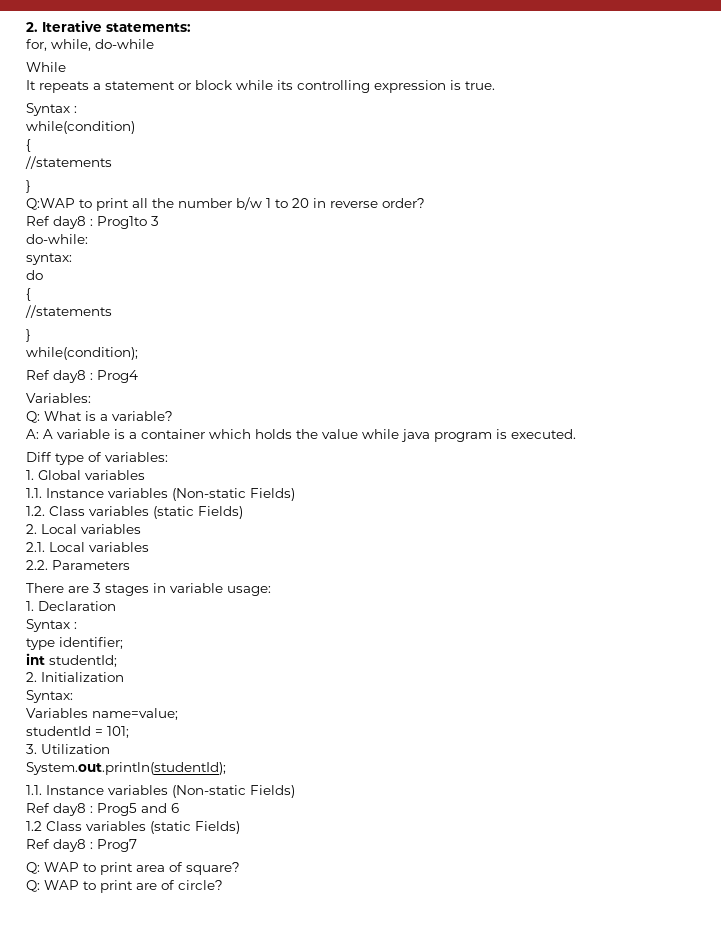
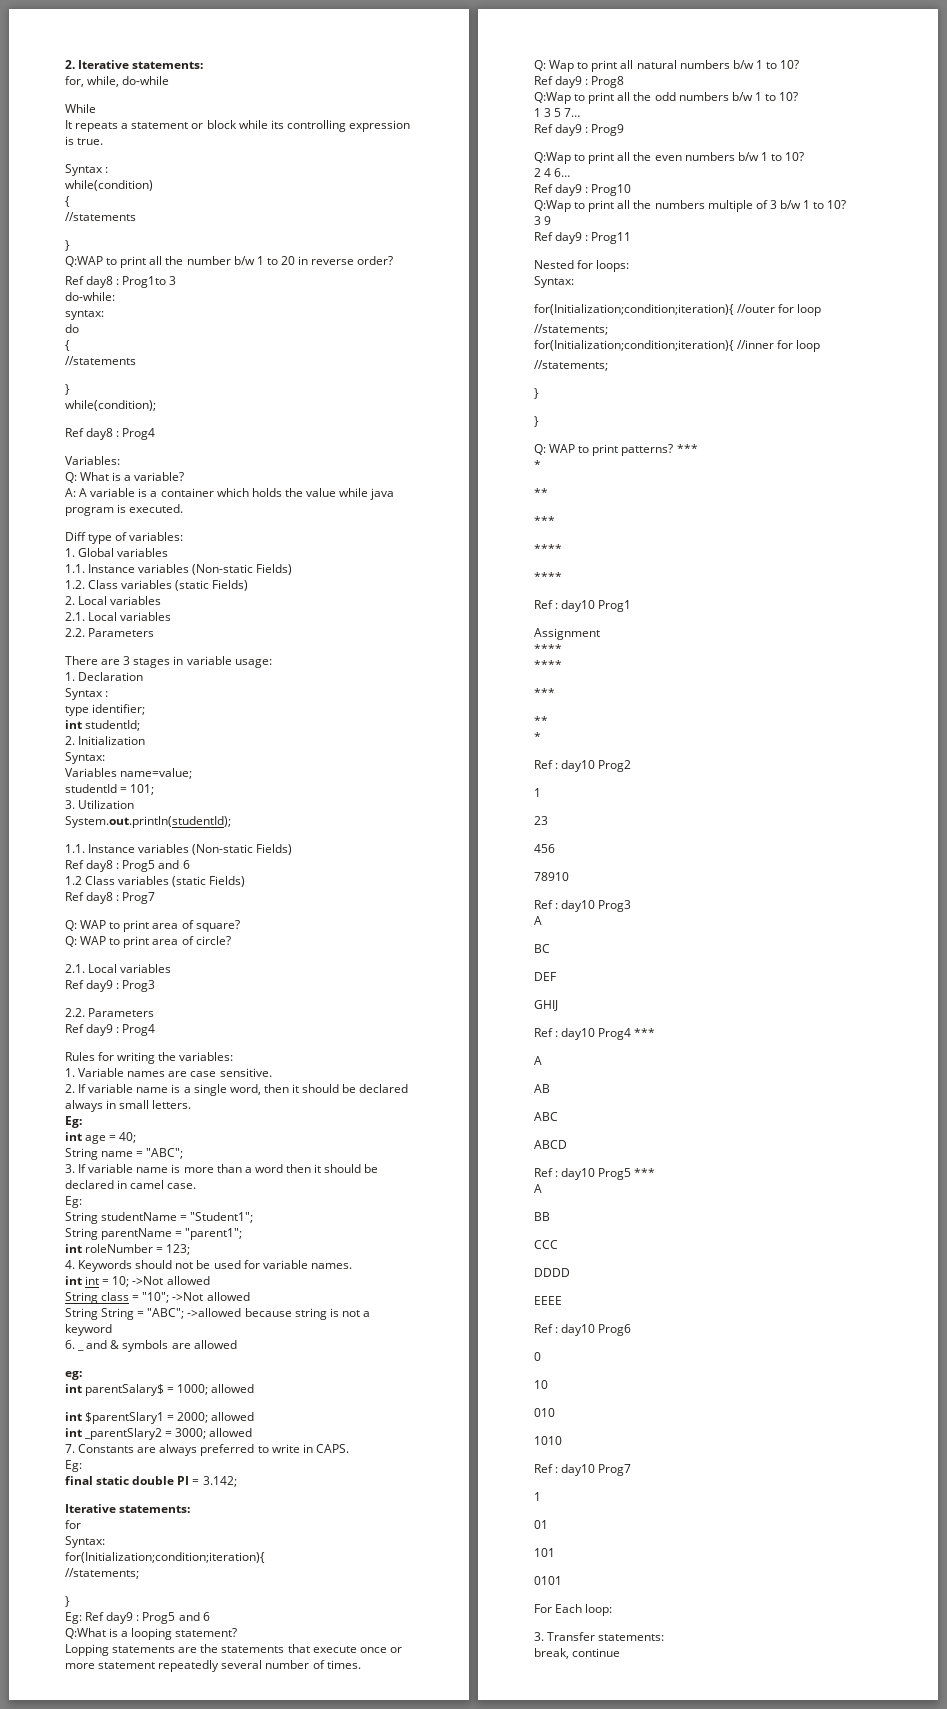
[136,883,157,890] are -> [152,939,179,945] area
(223, 885) none -> [65,964,172,973] [65,980,156,992] [65,1008,155,1017] [65,1024,156,1036] [65,1052,234,1064] [65,1068,272,1077] [65,1084,409,1096] [65,1100,192,1112] [65,1116,82,1128] [65,1132,137,1144] [65,1148,184,1160] [65,1164,379,1173] [65,1180,197,1189] [65,1196,82,1208] [65,1212,254,1224] [65,1228,243,1240] [65,1244,191,1255] [65,1260,352,1272] [65,1276,210,1287] [65,1292,250,1304] [65,1308,370,1320] [65,1324,112,1336] [65,1340,75,1349] [77,1349,85,1351] [86,1340,237,1352] [65,1371,82,1380] [65,1384,255,1396] [65,1412,255,1424] [65,1428,253,1440] [65,1444,349,1456] [65,1460,82,1472] [65,1476,237,1487] [65,1504,191,1513] [65,1520,81,1529] [65,1536,105,1548] [65,1552,265,1563] [65,1568,139,1579] [65,1596,70,1607] [65,1612,210,1624] [65,1628,238,1640] [65,1644,402,1656] [65,1660,361,1672] [534,60,800,72] [534,76,625,88] [534,92,799,104] [534,108,581,117] [534,124,625,136] [534,152,805,164] [534,168,571,177] [534,184,632,196] [534,200,847,212] [534,216,552,225] [534,232,632,244] [534,260,630,272] [534,276,574,288] [534,304,822,316] [534,324,608,335] [534,340,821,352] [534,360,608,371] [534,388,539,399] [534,416,539,427] [534,444,698,456] [534,460,541,469] [534,488,548,497] [534,516,555,525] [534,544,562,553] [534,572,562,581] [534,600,632,612] [534,628,600,640] [534,644,562,653] [534,660,562,669] [534,688,555,697] [534,716,548,725] [534,732,541,741] [534,760,632,772] [534,788,541,797] [534,816,548,825] [534,844,555,853] [534,872,569,881] [534,900,632,912] [534,916,542,925] [534,944,550,953] [534,972,556,981] [534,1000,558,1011] [534,1028,656,1040] [534,1056,542,1065] [534,1084,550,1093] [534,1112,558,1121] [534,1140,567,1149] [534,1168,656,1180] [534,1184,542,1193] [534,1212,550,1221] [534,1240,558,1249] [534,1268,570,1277] [534,1296,562,1305] [534,1324,632,1336] [534,1352,541,1361] [534,1380,548,1389] [534,1408,555,1417] [534,1436,562,1445] [534,1464,632,1476] [534,1492,541,1501] [534,1520,548,1529] [534,1548,555,1557] [534,1576,562,1585] [534,1604,613,1616] [534,1632,665,1641] [534,1648,621,1659] // 2.1. Local variables // Ref day9 : Prog3 // 2.2. Parameters // Ref day9 : Prog4 // Rules for writing the variables: // 1. Variable names are case sensitive. // 2. If variable name is a single word, then it should be declared always in small letters. // Eg: // int age = 40; // String name = "ABC"; // 3. If variable name is more than a word then it should be declared in camel case. // Eg: // String studentName = "Student1"; // String parentName = "parent1"; // int roleNumber = 123; // 4. Keywords should not be used for variable names. // int int = 10; ->Not allowed // String class = "10"; ->Not allowed // String String = "ABC"; ->allowed because string is not a keyword // 6. _ and & symbols are allowed // eg: // int parentSalary$ = 1000; allowed // int $parentSlary1 = 2000; allowed // int _parentSlary2 = 3000; allowed // 7. Constants are always preferred to write in CAPS. // Eg: // final static double PI = 3.142; // Iterative statements: // for // Syntax: // for(Initialization;condition;iteration){ // //statements; // } // Eg: Ref day9 : Prog5 and 6 // Q:What is a looping statement? // Lopping statements are the statements that execute once or more statement repeatedly several number of times. // Q: Wap to print all natural numbers b/w 1 to 10? // Ref day9 : Prog8 // Q:Wap to print all the odd numbers b/w 1 to 10? // 1 3 5 7… // Ref day9 : Prog9 // Q:Wap to print all the even numbers b/w 1 to 10? // 2 4 6… // Ref day9 : Prog10 // Q:Wap to print all the numbers multiple of 3 b/w 1 to 10? // 3 9 // Ref day9 : Prog11 // Nested for loops: // Syntax: // for(Initialization;condition;iteration){ //outer for loop // //statements; // for(Initialization;condition;iteration){ //inner for loop // //statements; // } // } // Q: WAP to print patterns? *** // * // ** // *** // **** // **** // Ref : day10 Prog1 // Assignment // **** // **** // *** // ** // * // Ref : day10 Prog2 // 1 // 23 // 456 // 78910 // Ref : day10 Prog3 // A // BC // DEF // GHIJ // Ref : day10 Prog4 *** // A // AB // ABC // ABCD // Ref : day10 Prog5 *** // A // BB // CCC // DDDD // EEEE // Ref : day10 Prog6 // 0 // 10 // 010 // 1010 // Ref : day10 Prog7 // 1 // 01 // 101 // 0101 // For Each loop: // 3. Transfer statements: // break, continue

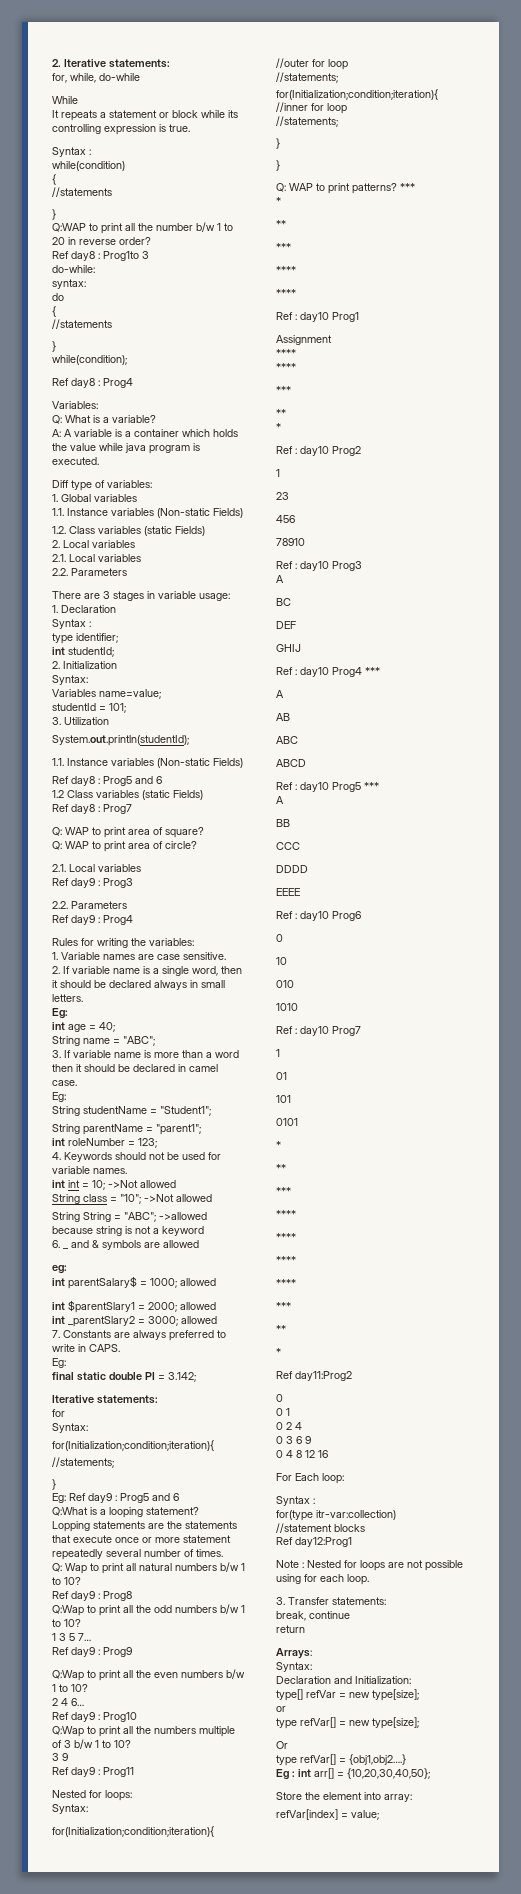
[534,1604,613,1616] For Each loop: -> [276,1141,281,1149] [276,1164,286,1172] [276,1187,291,1195] [276,1210,296,1218] [276,1233,296,1241] [276,1256,296,1264] [276,1279,296,1287] [276,1302,291,1310] [276,1325,286,1333] [276,1348,281,1356] [276,1371,352,1381] [276,1394,283,1402] [276,1408,290,1416] [276,1422,302,1430] [276,1436,311,1444] [276,1450,328,1458] [276,1473,344,1484] [276,1496,315,1506] [276,1510,396,1521] [276,1523,365,1533] [276,1537,352,1547] [276,1560,463,1571] [276,1574,369,1585] * // ** // *** // **** // **** // **** // **** // *** // ** // * // Ref day11:Prog2 // 0 // 0 1 // 0 2 4 // 0 3 6 9 // 0 4 8 12 16 // For Each loop: // Syntax : // for(type itr-var:collection) // //statement blocks // Ref day12:Prog1 // Note : Nested for loops are not possible using for each loop.
(621, 1652) none -> [276,1625,305,1633] [276,1648,312,1659] [276,1662,312,1672] [276,1676,411,1684] [276,1689,419,1701] [276,1706,286,1712] [276,1717,419,1729] [276,1741,288,1749] [276,1754,406,1766] [276,1768,430,1780] [276,1792,412,1802] [276,1809,379,1820] // return // Arrays: // Syntax: // Declaration and Initialization: // type[] refVar = new type[size]; // or // type refVar[] = new type[size]; // Or // type refVar[] = {obj1,obj2….} // Eg : int arr[] = {10,20,30,40,50}; // Store the element into array: // refVar[index] = value;

